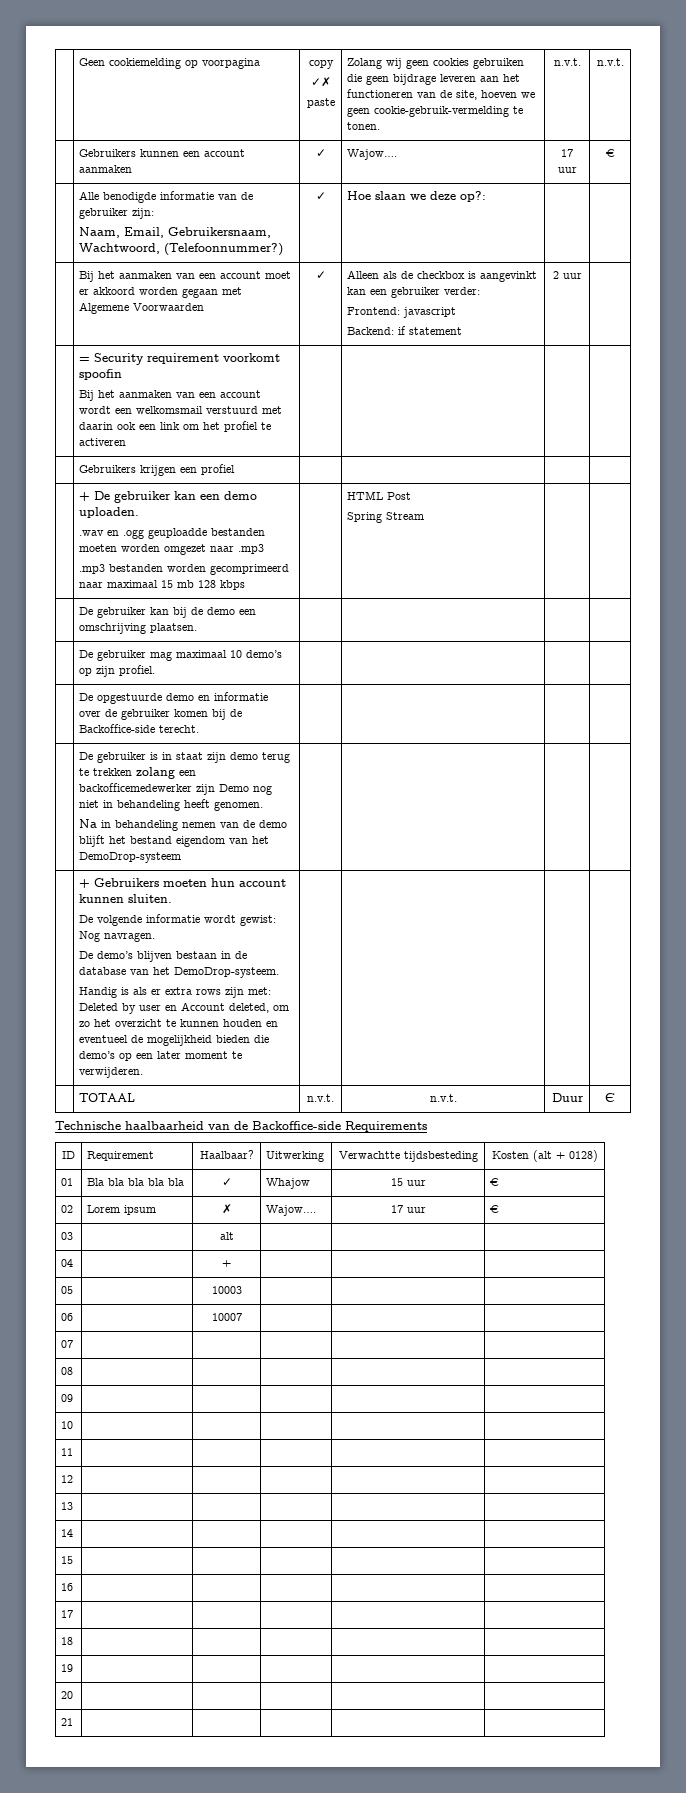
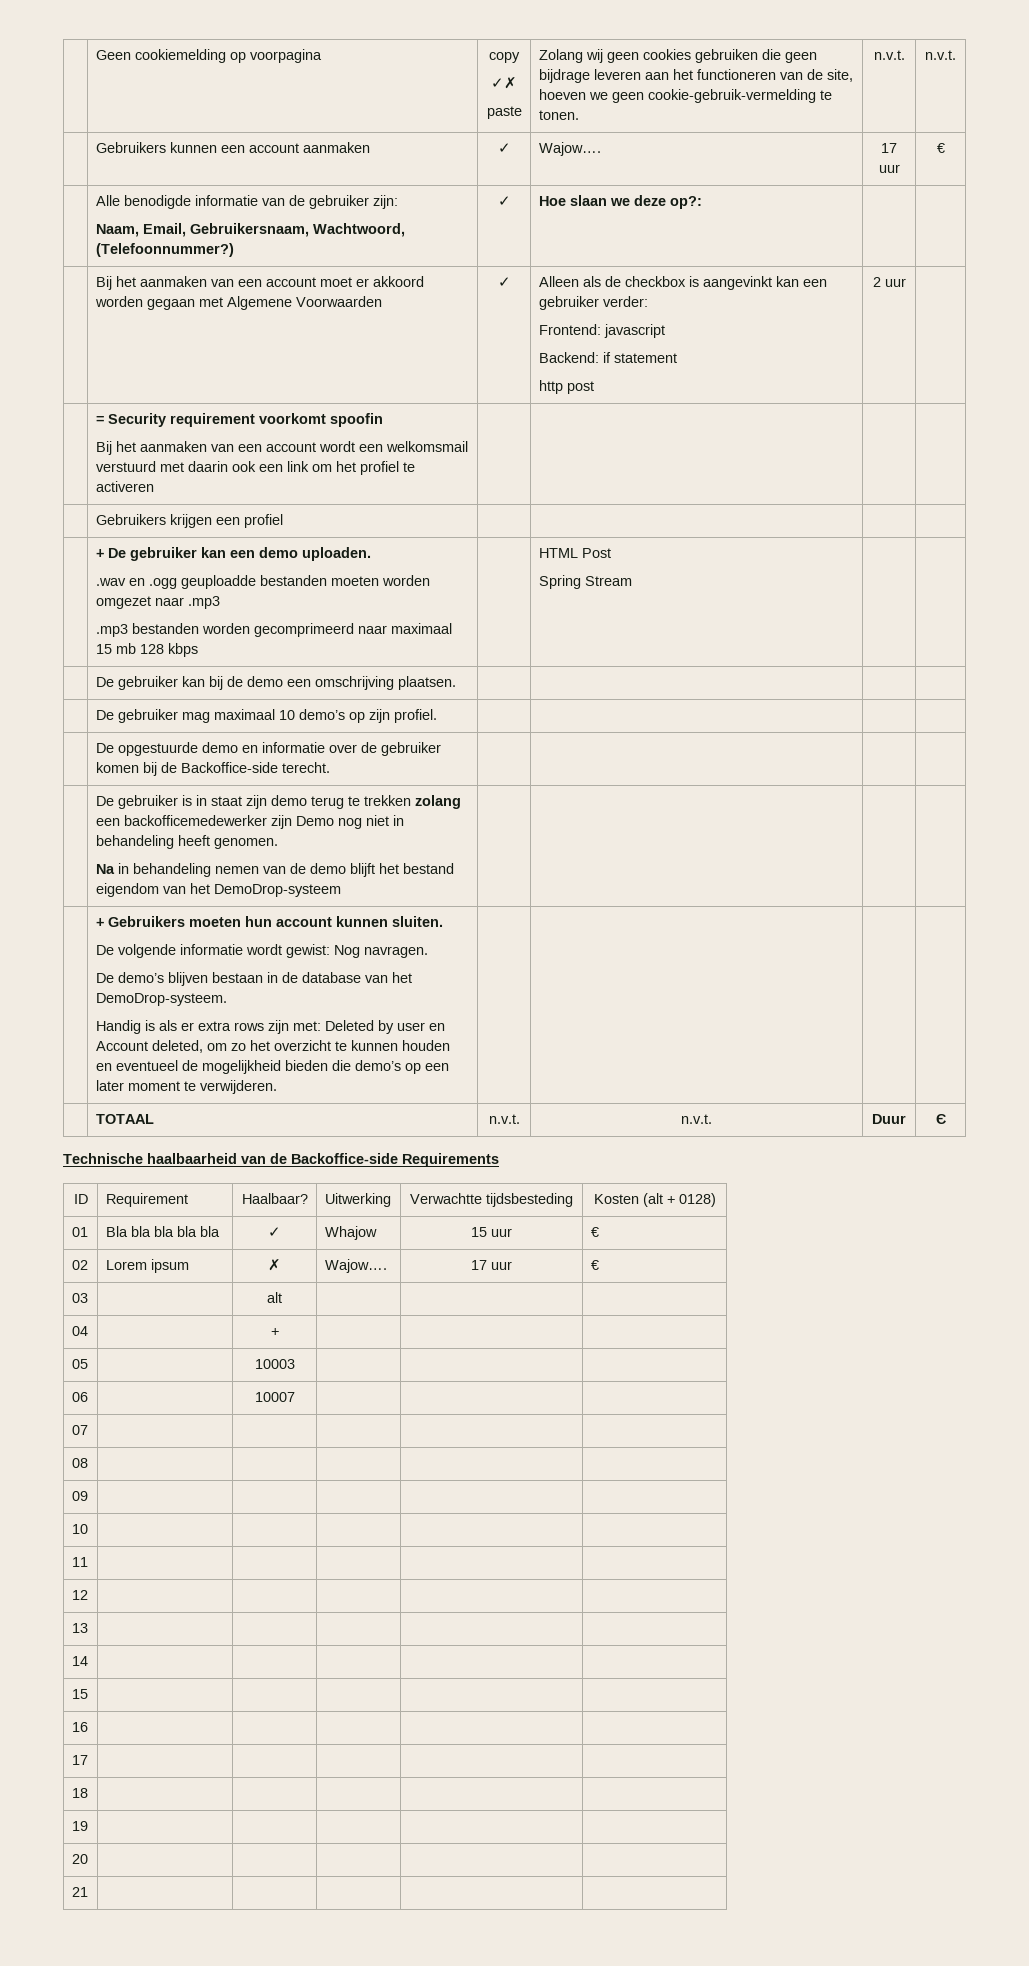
(463, 331) none -> [538,380,594,394] // http post

